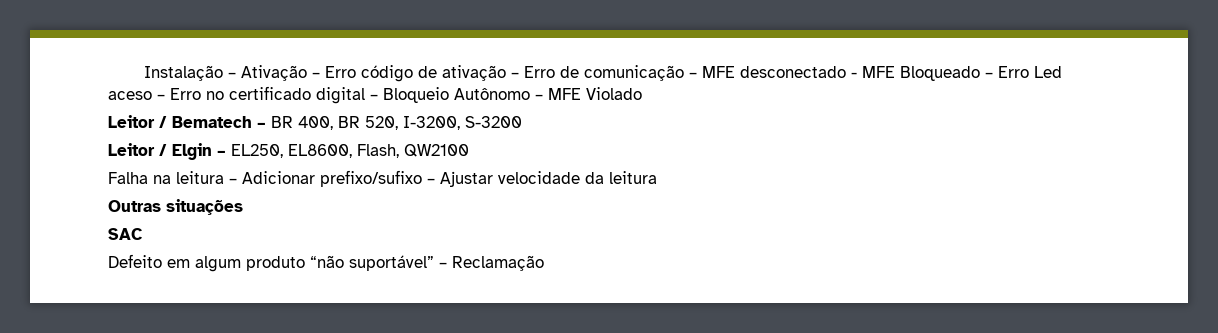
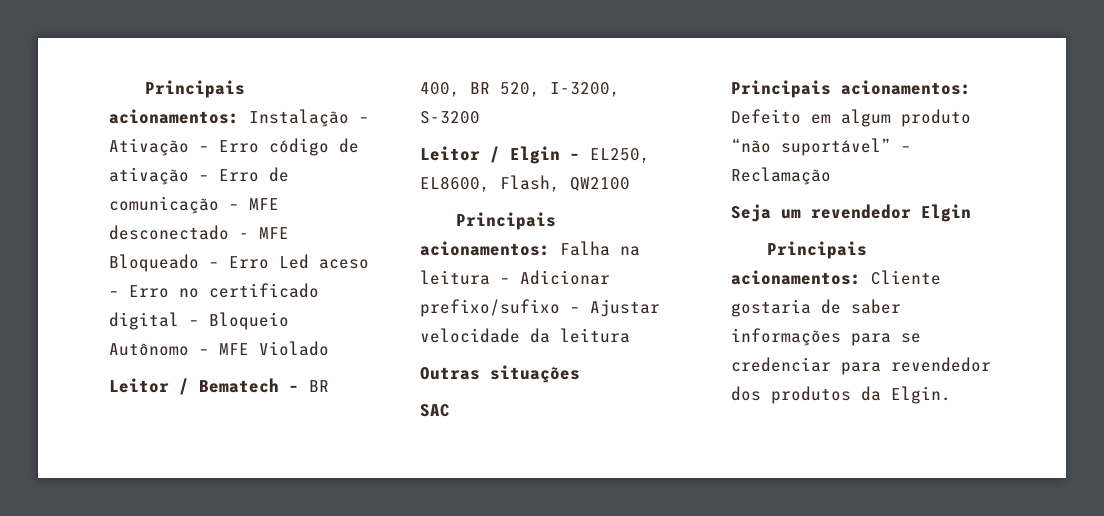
(143, 73) none -> [144,80,245,98] [109,109,239,124] Principais acionamentos:
(469, 150) none -> [455,212,556,230] [420,241,550,256] Principais acionamentos:
(143, 234) none -> [731,80,971,98] Principais acionamentos:
(544, 263) none -> [731,204,971,222] [766,241,867,259] [731,270,941,285] [731,299,901,317] [731,328,921,346] [731,357,991,375] [731,386,951,404] // Seja um revendedor Elgin // Principais acionamentos: Cliente gostaria de saber informações para se credenciar para revendedor dos produtos da Elgin.

